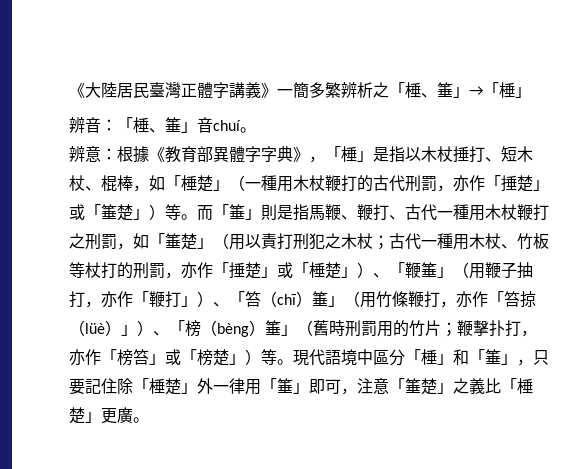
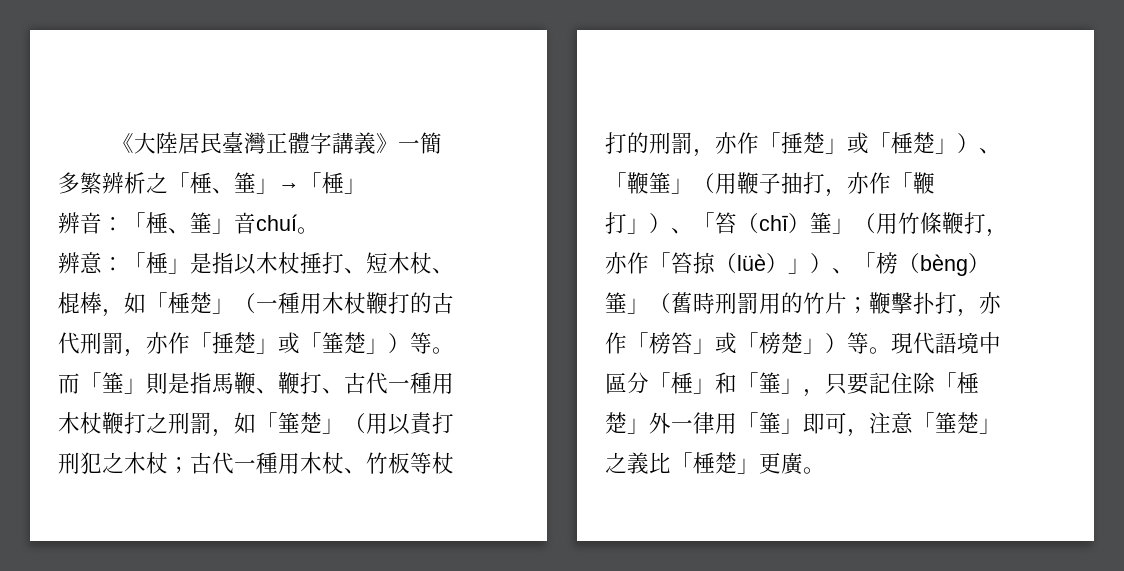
[117,146,325,163] 根據《教育部異體字字典》， -> (124, 264) none

